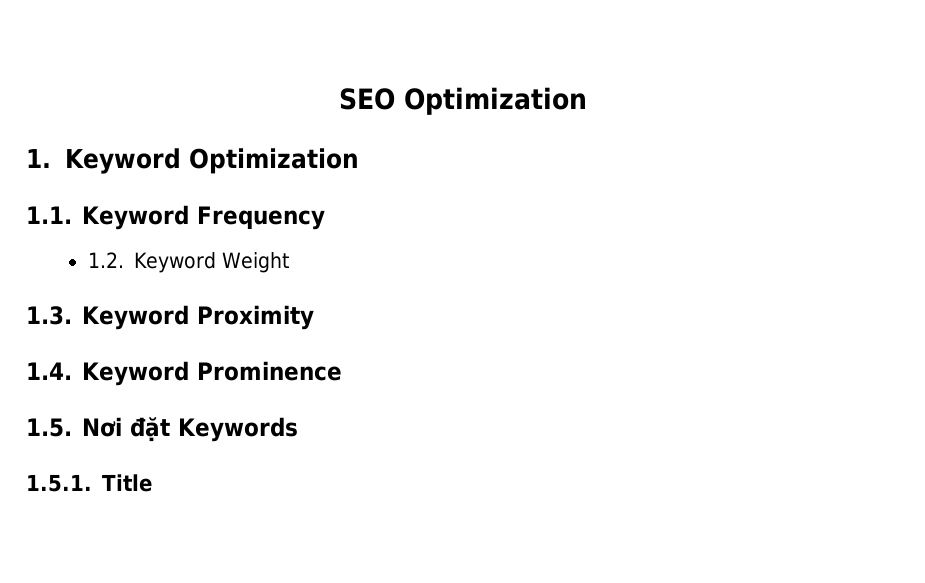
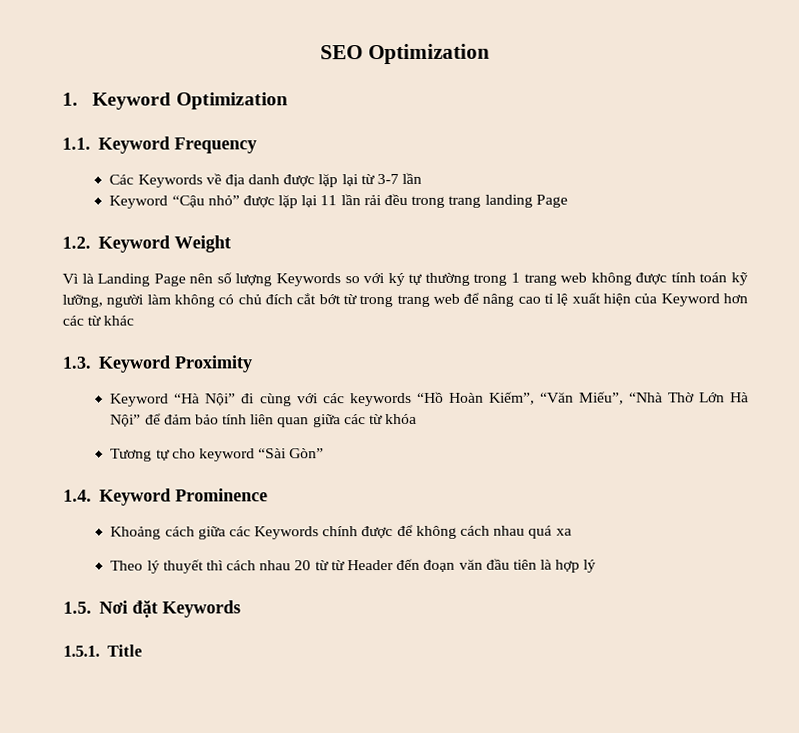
[87,252,289,273] [26,305,315,330] [26,361,343,386] 1.2. Keyword Weight // 1.3. Keyword Proximity // 1.4. Keyword Prominence -> [109,172,423,188] [109,193,568,209] [62,235,231,253] [62,272,748,287] [62,292,749,308] [62,315,135,326] [62,355,253,373] [110,391,749,407] [110,413,418,428] [110,448,325,462] [63,488,268,506] [110,524,572,540] [110,558,597,574] Các Keywords về địa danh được lặp lại từ 3-7 lần // Keyword “Cậu nhỏ” được lặp lại 11 lần rải đều trong trang landing Page // 1.2. Keyword Weight // Vì là Landing Page nên số lượng Keywords so với ký tự thường trong 1 trang web không được tính toán kỹ lưỡng, người làm không có chủ đích cắt bớt từ trong trang web để nâng cao tỉ lệ xuất hiện của Keyword hơn các từ khác // 1.3. Keyword Proximity // Keyword “Hà Nội” đi cùng với các keywords “Hồ Hoàn Kiếm”, “Văn Miếu”, “Nhà Thờ Lớn Hà Nội” để đảm bảo tính liên quan giữa các từ khóa // Tương tự cho keyword “Sài Gòn” // 1.4. Keyword Prominence // Khoảng cách giữa các Keywords chính được để không cách nhau quá xa // Theo lý thuyết thì cách nhau 20 từ từ Header đến đoạn văn đầu tiên là hợp lý

